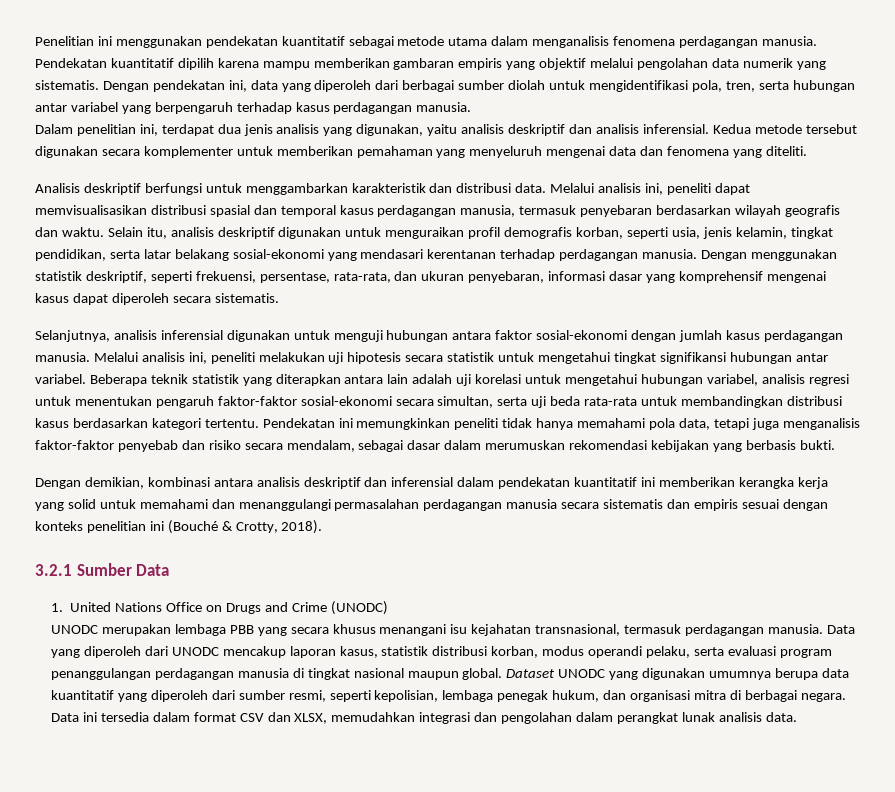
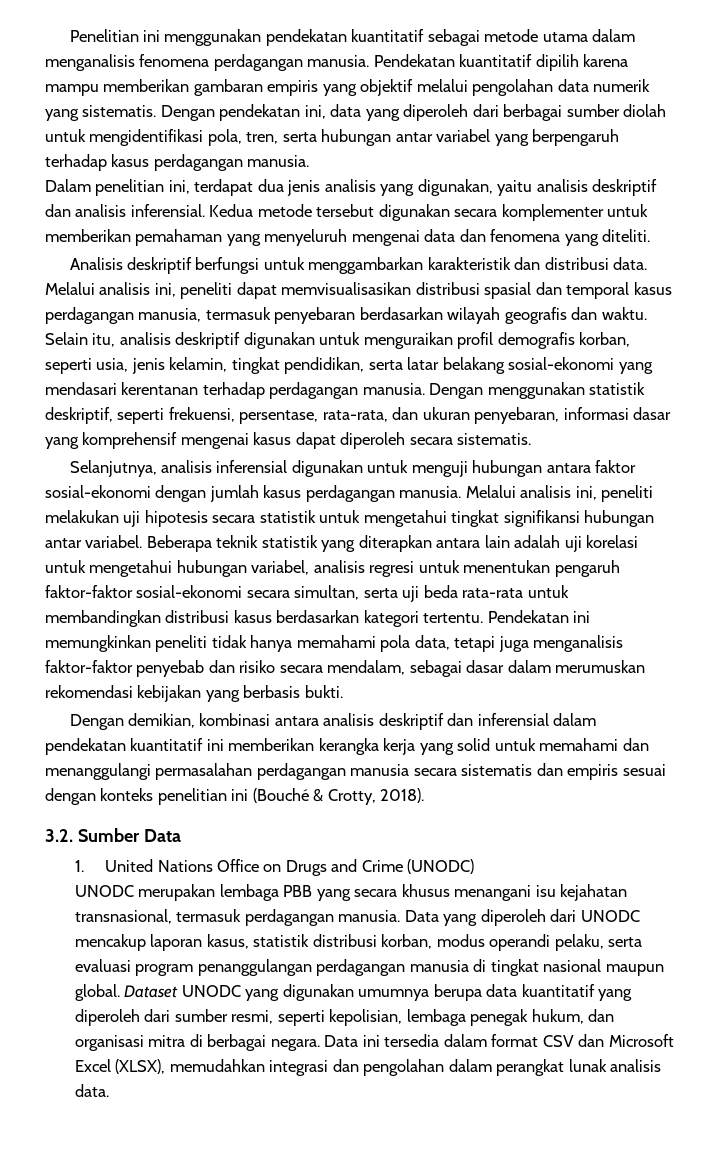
[35,564,72,576] 3.2.1 -> [45,829,73,842] 3.2.
[294,713,328,724] XLSX, -> [608,1034,674,1047] [75,1059,166,1074] Microsoft Excel (XLSX),

